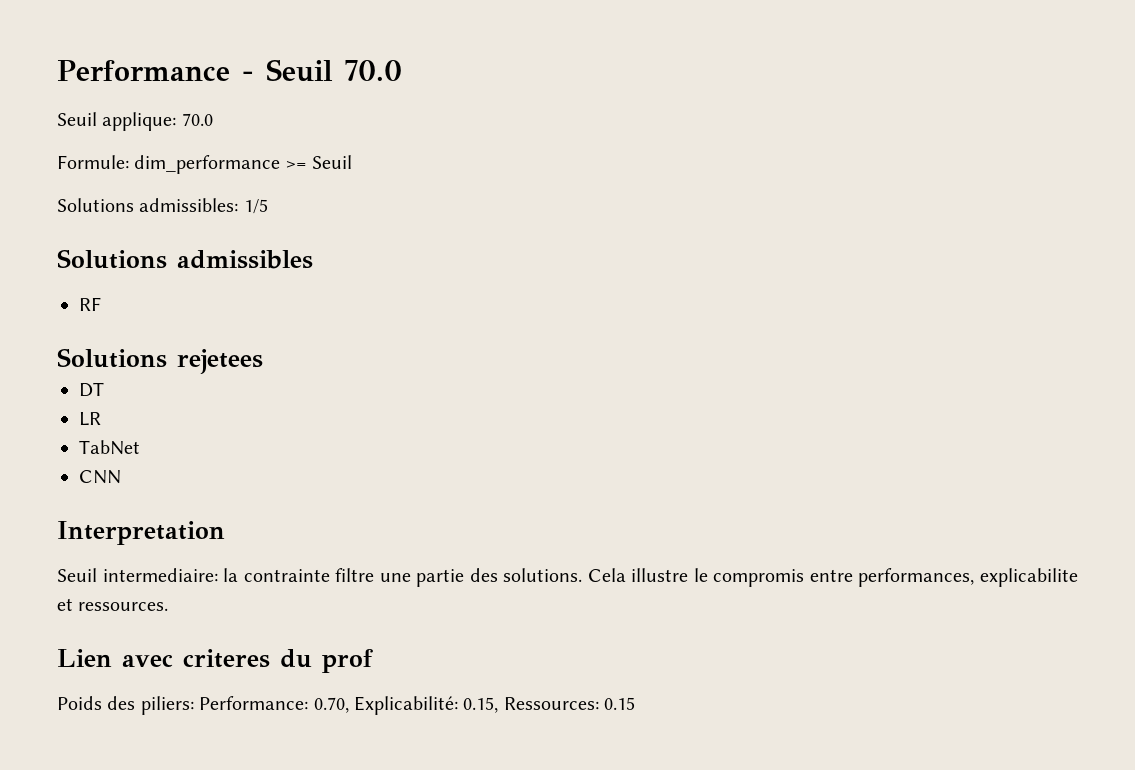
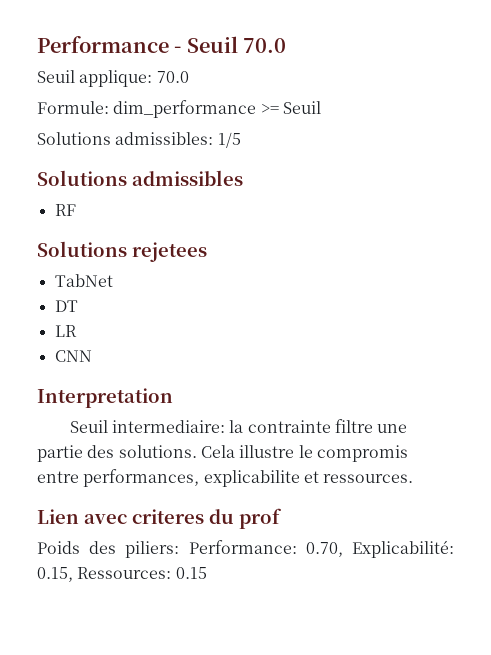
(263, 361) none -> [54,274,113,287] // TabNet
[79,440,140,455] // TabNet -> (77, 331) none

